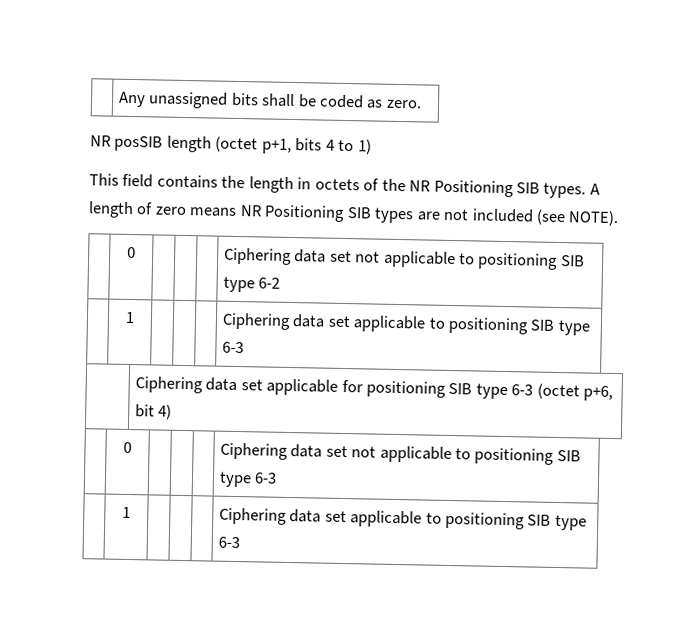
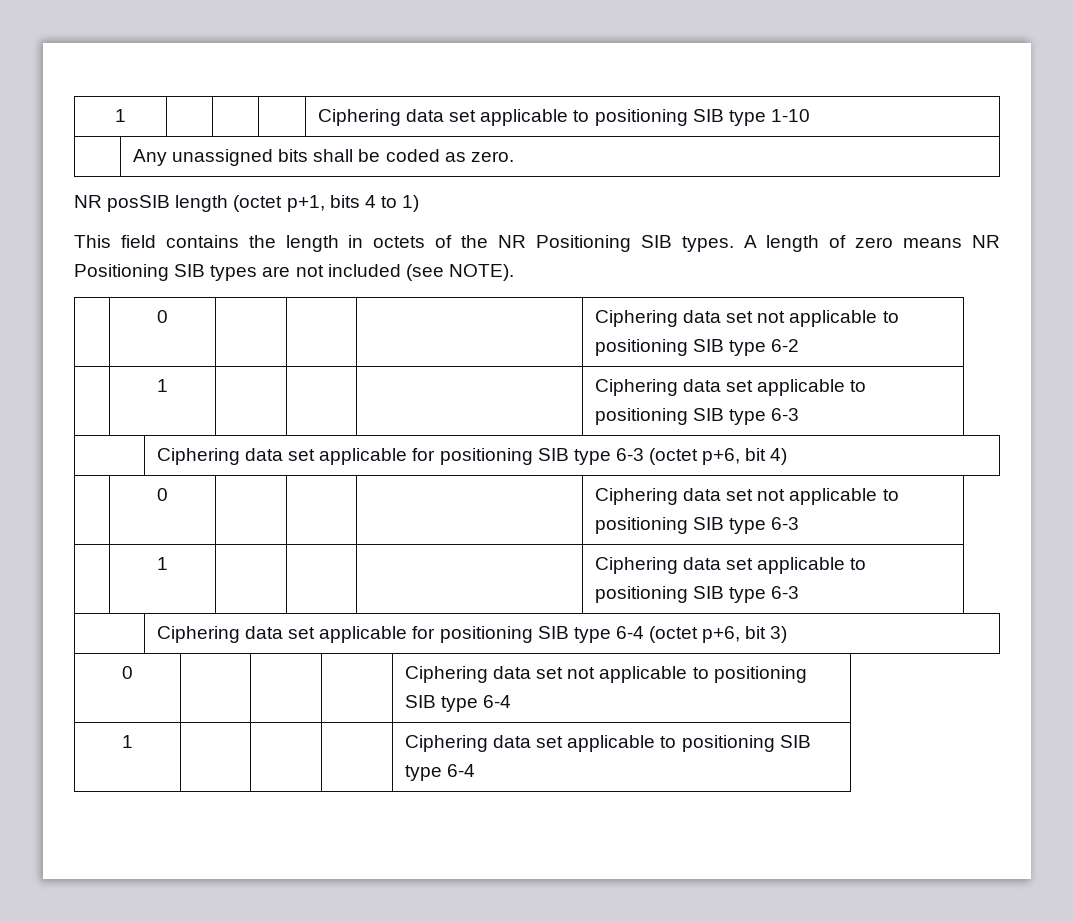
(117, 99) none -> [115,109,126,122] [317,109,810,126] 1 | | | | Ciphering data set applicable to positioning SIB type 1-10 //
(240, 542) none -> [156,626,788,643] [122,666,133,679] [404,666,807,683] [404,695,512,712] [122,735,133,748] [404,735,811,752] [404,764,476,781] // | Ciphering data set applicable for positioning SIB type 6-4 (octet p+6, bit 3) // 0 | | | | Ciphering data set not applicable to positioning SIB type 6-4 // 1 | | | | Ciphering data set applicable to positioning SIB type 6-4

